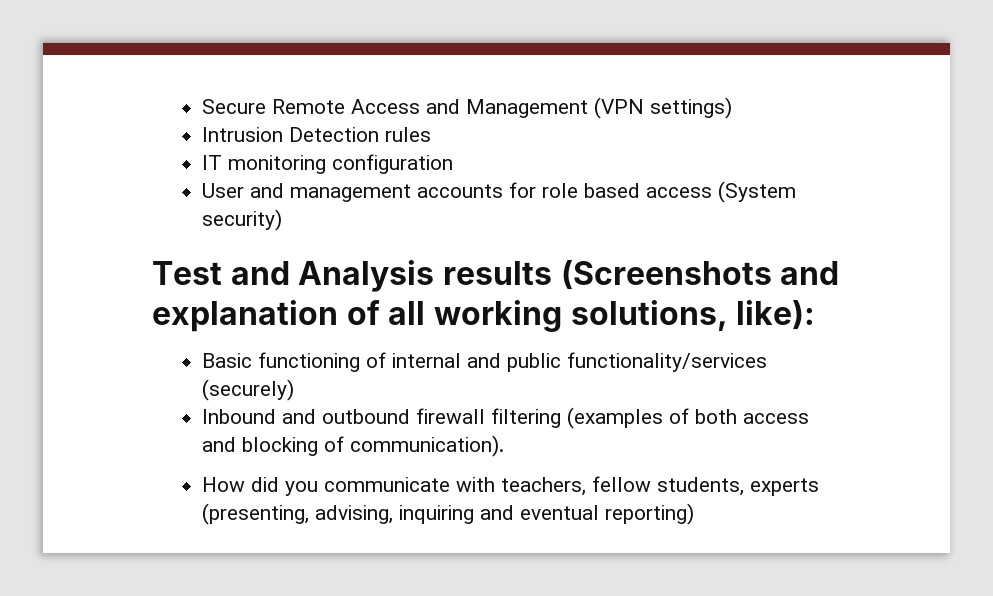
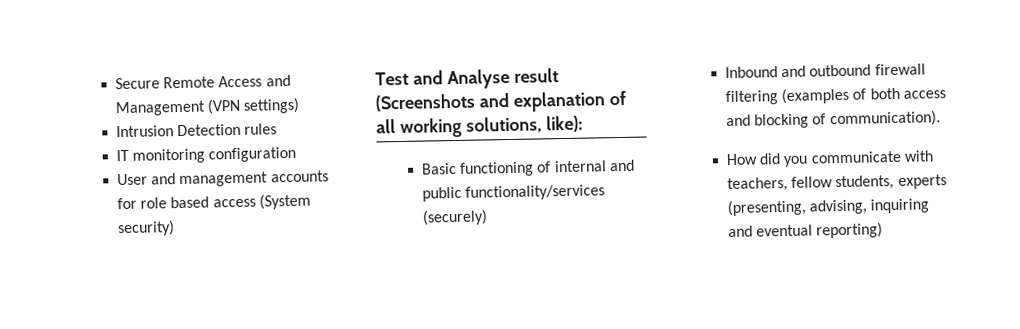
[298,260,552,292] Analysis results -> [446,68,559,90] Analyse result

